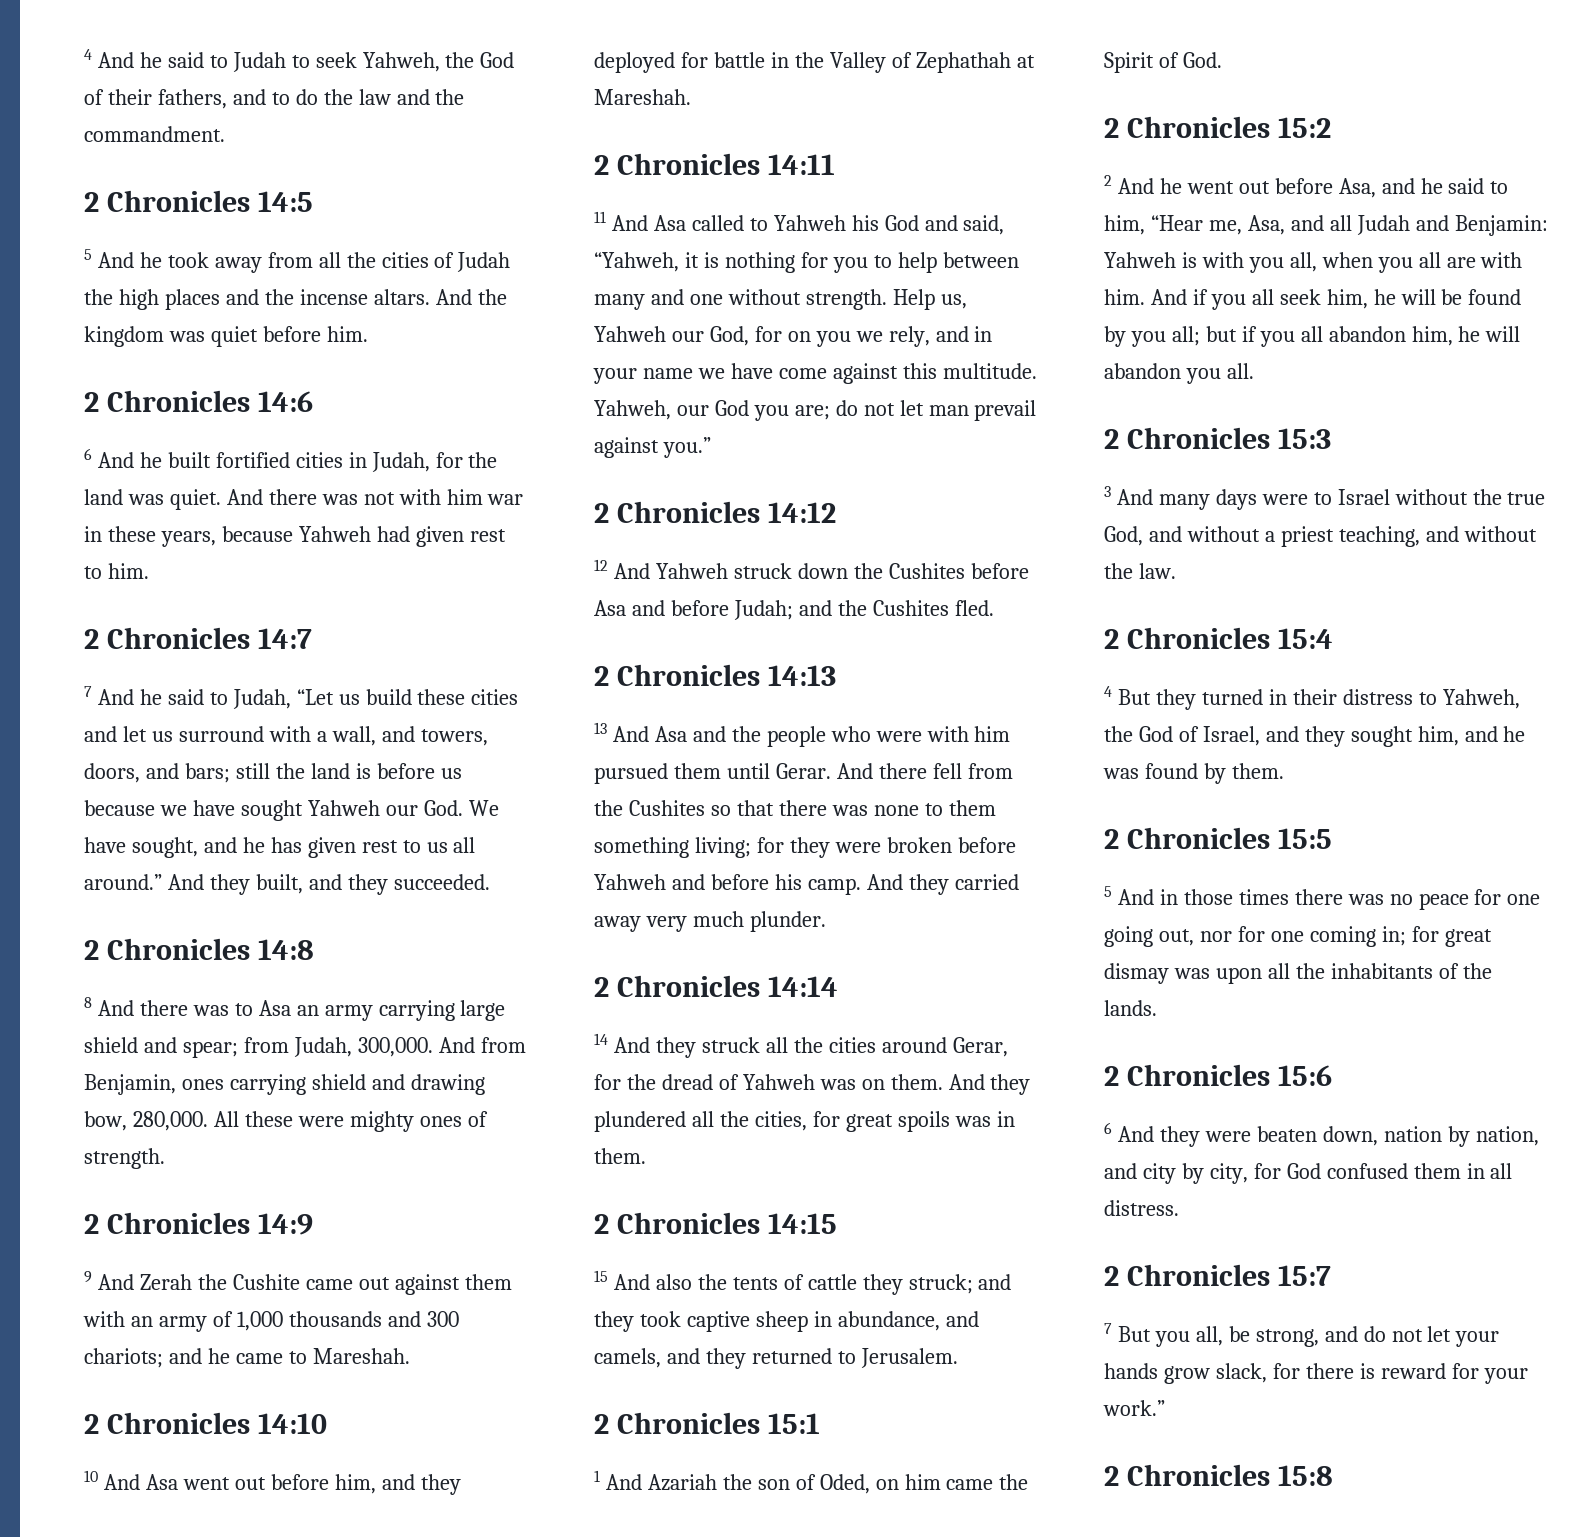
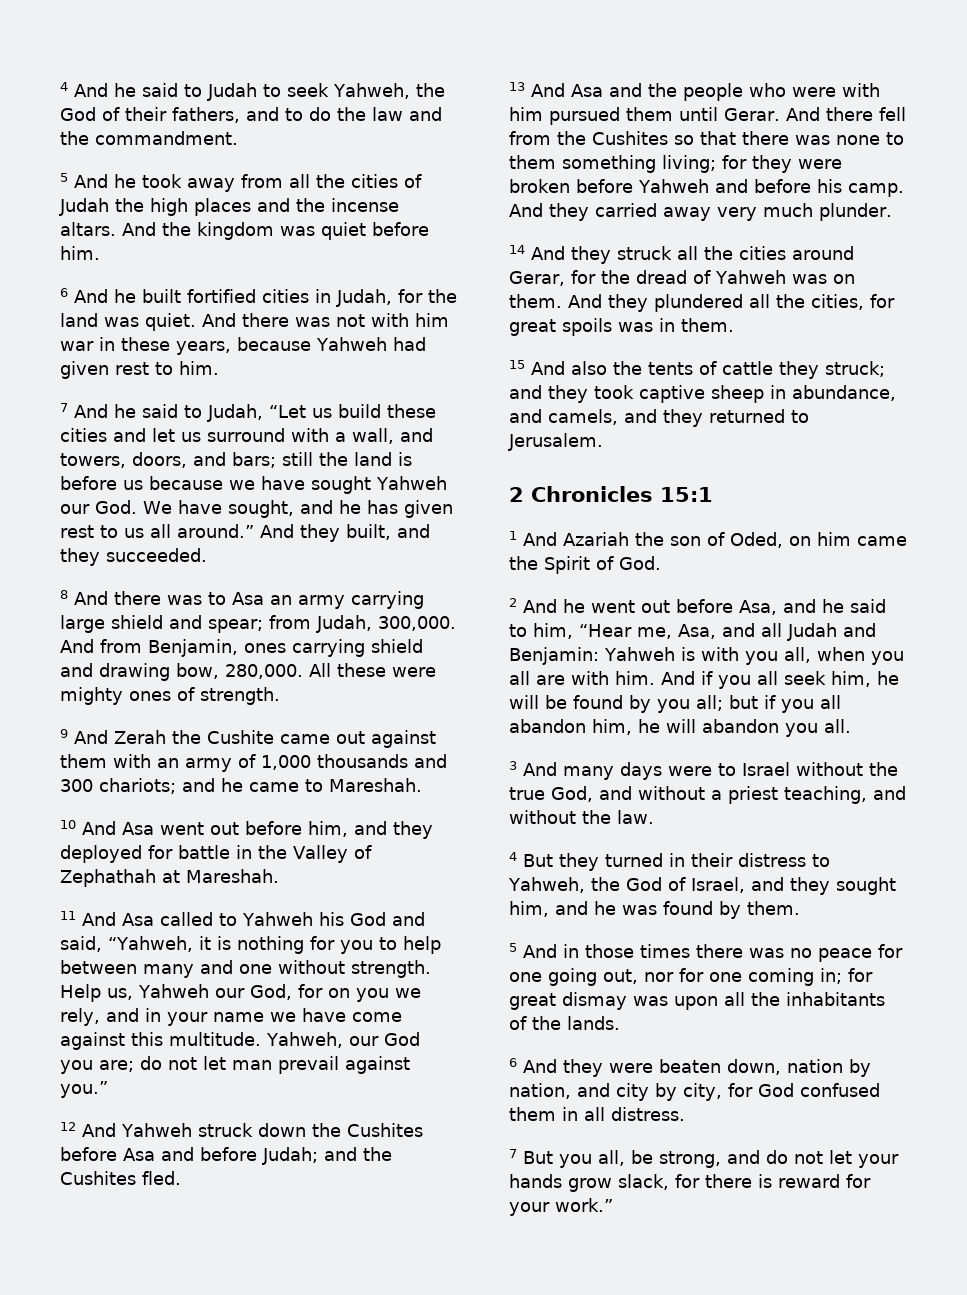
[84,190,313,212] // 2 Chronicles 14:5 -> (238, 138) none
[84,390,313,412] // 2 Chronicles 14:6 -> (100, 253) none
[84,627,312,649] // 2 Chronicles 14:7 -> (219, 368) none
[84,938,314,960] // 2 Chronicles 14:8 -> (207, 555) none
[84,1212,313,1235] // 2 Chronicles 14:9 -> (280, 696) none
[84,1412,327,1434] // 2 Chronicles 14:10 -> (422, 785) none
[594,153,835,175] // 2 Chronicles 14:11 -> (279, 876) none
[594,501,836,523] // 2 Chronicles 14:12 -> (108, 1089) none
[594,664,836,686] // 2 Chronicles 14:13 -> (181, 1178) none
[594,975,838,997] // 2 Chronicles 14:14 -> (892, 212) none
[594,1212,837,1234] // 2 Chronicles 14:15 -> (734, 325) none
[1104,116,1331,138] // 2 Chronicles 15:2 -> (661, 563) none
[1104,427,1331,449] // 2 Chronicles 15:3 -> (851, 726) none
[1104,627,1333,649] // 2 Chronicles 15:4 -> (654, 817) none
[1104,827,1332,849] // 2 Chronicles 15:5 -> (800, 908) none
[1104,1064,1332,1086] // 2 Chronicles 15:6 -> (620, 1023) none
[1104,1264,1331,1286] // 2 Chronicles 15:7 -> (685, 1114) none
[1104,1464,1333,1486] // 2 Chronicles 15:8 -> (613, 1205) none

